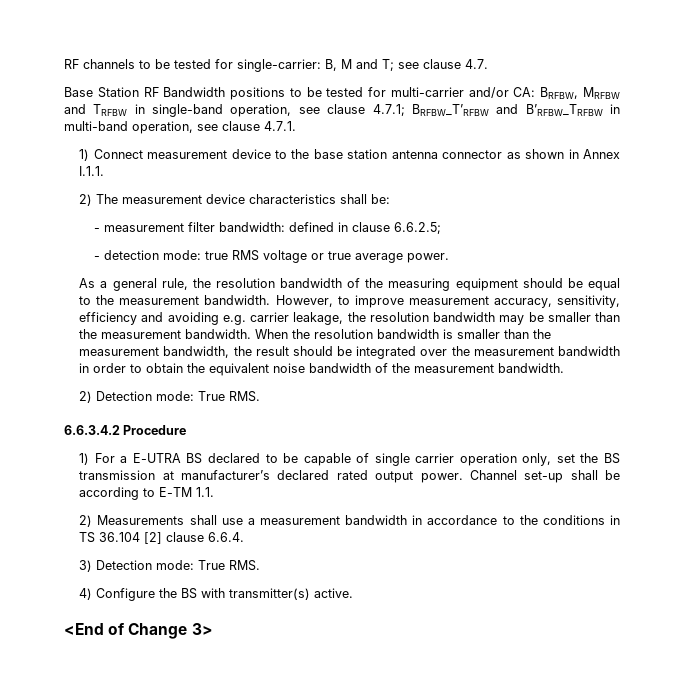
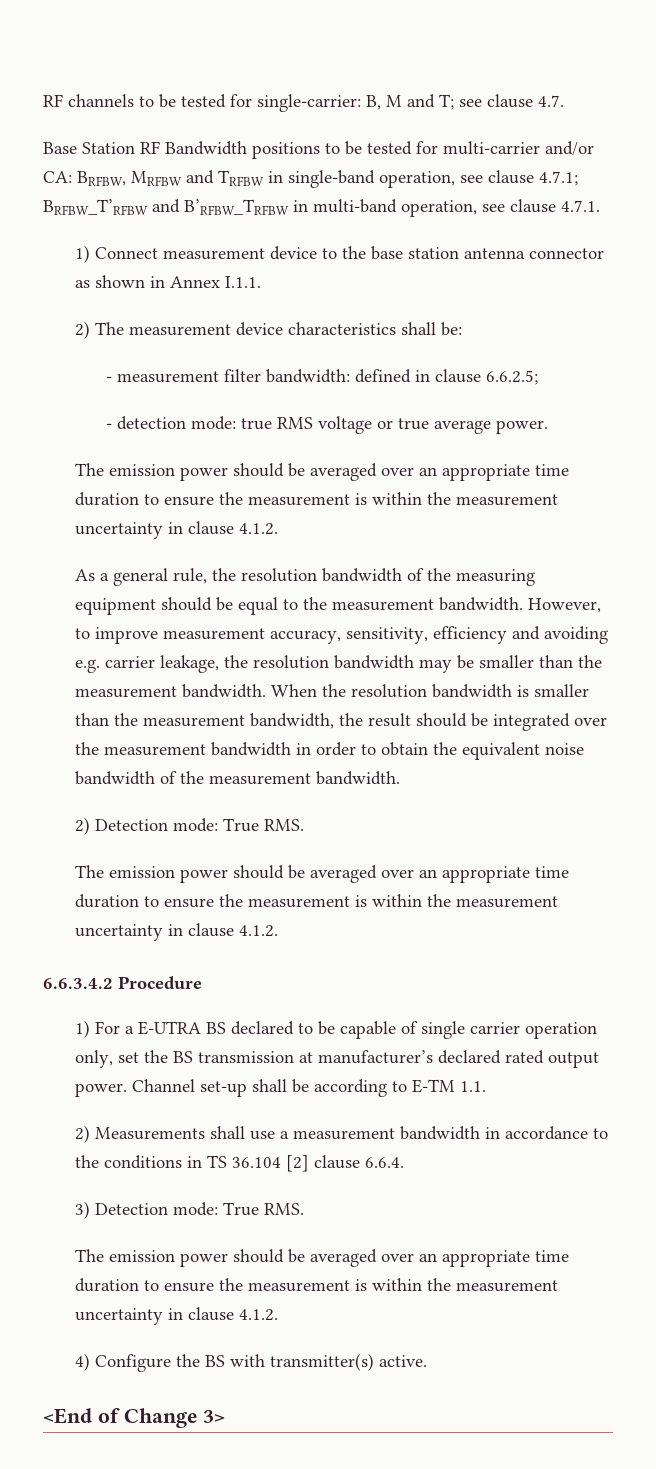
(450, 258) none -> [74,463,569,481] [74,492,558,506] [74,521,278,539] // The emission power should be averaged over an appropriate time duration to ensure the measurement is within the measurement uncertainty in clause 4.1.2.
(261, 396) none -> [74,865,569,883] [74,894,558,908] [74,923,278,941] // The emission power should be averaged over an appropriate time duration to ensure the measurement is within the measurement uncertainty in clause 4.1.2.
(261, 565) none -> [74,1249,569,1267] [74,1278,558,1292] [74,1307,278,1325] // The emission power should be averaged over an appropriate time duration to ensure the measurement is within the measurement uncertainty in clause 4.1.2.

